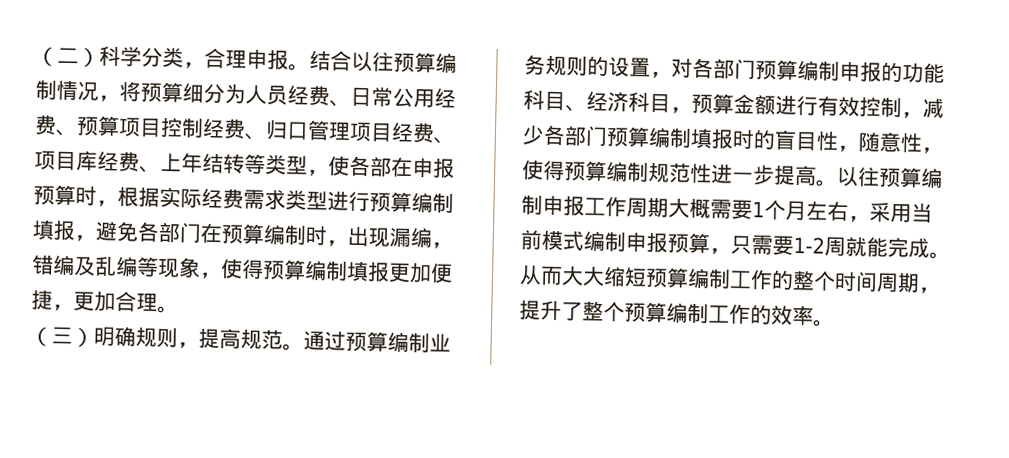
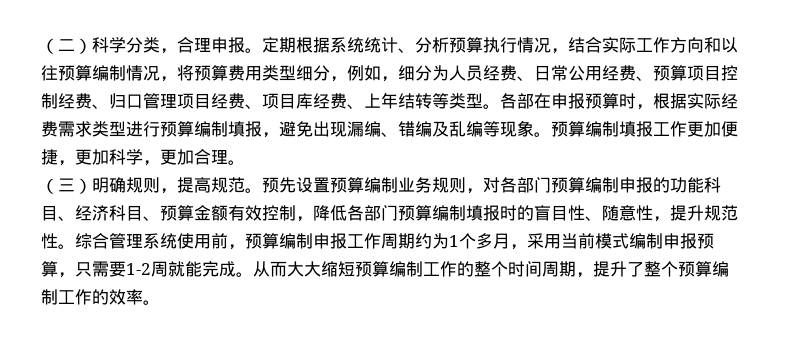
[309,50,352,71] 结合 -> [262,37,721,54] 定期根据系统统计、分析预算执行情况，结合实际工作方向和
(183, 92) none -> [228,65,398,82] 费用类型细分，例如，
[307,155,350,177] ，使 -> [483,104,500,109] 。
[137,221,348,247] 各部门在预算编制时， -> (313, 129) none
[431,241,453,249] ， -> [381,132,398,137] 、
[199,258,390,283] ，使得预算编制填报 -> [534,121,687,137] 。预算编制填报工作
(116, 302) none -> [109,149,194,166] 科学，更加
[303,330,346,351] 通过 -> [262,177,330,193] 预先设置
[587,56,651,77] 的设置 -> (466, 185) none
[670,106,692,114] ， -> [143,216,160,221] 、
[775,95,818,116] 进行 -> (228, 213) none
[922,97,944,119] [522,125,545,145] 减少 -> [313,205,347,221] 降低
[837,144,859,153] ， -> [585,216,602,221] 、
[522,159,880,187] 使得预算编制规范性进一步提高。以往 -> [670,205,738,221] [41,233,245,250] 提升规范性。综合管理系统使用前，
[668,198,849,222] 大概需要1个月左右 -> [415,233,510,249] 约为1个多月

